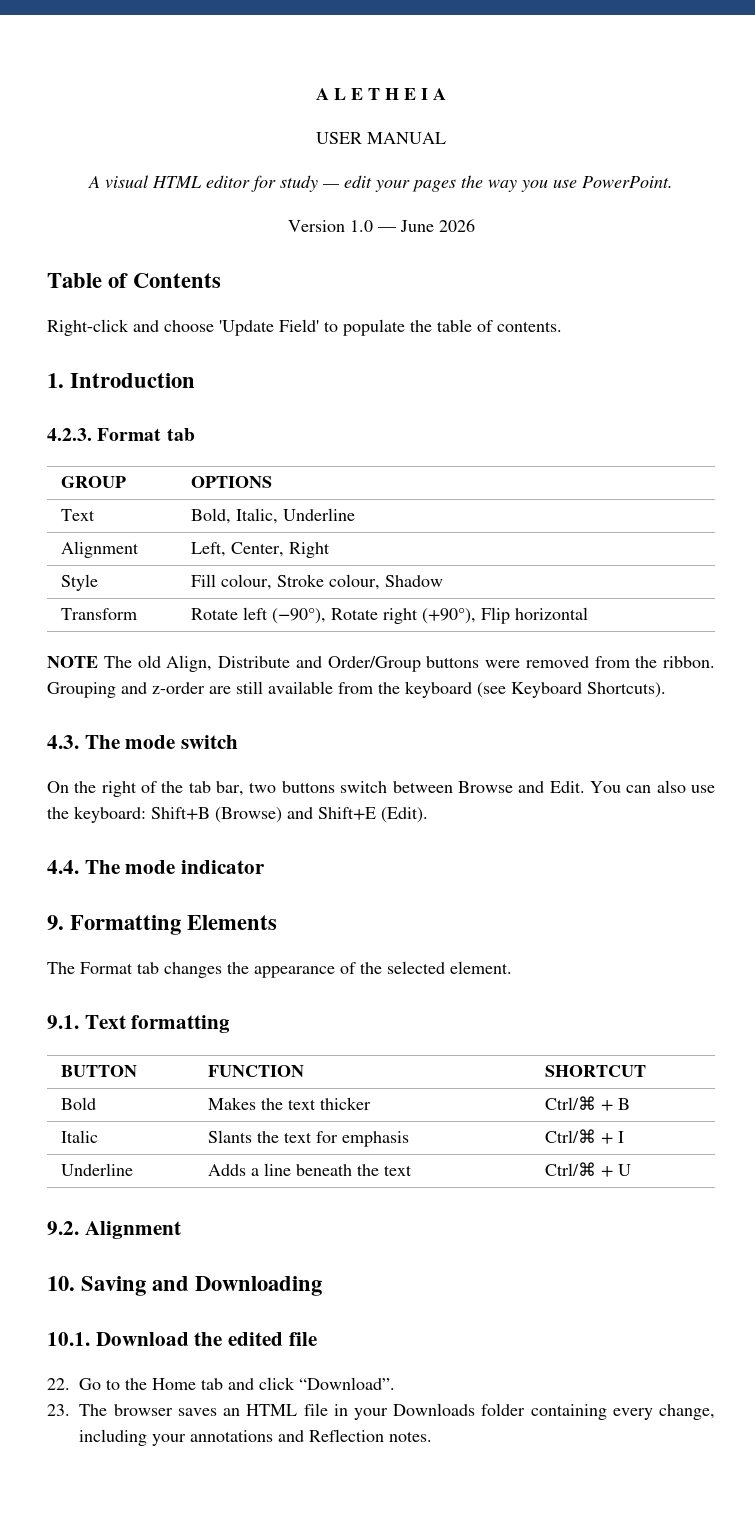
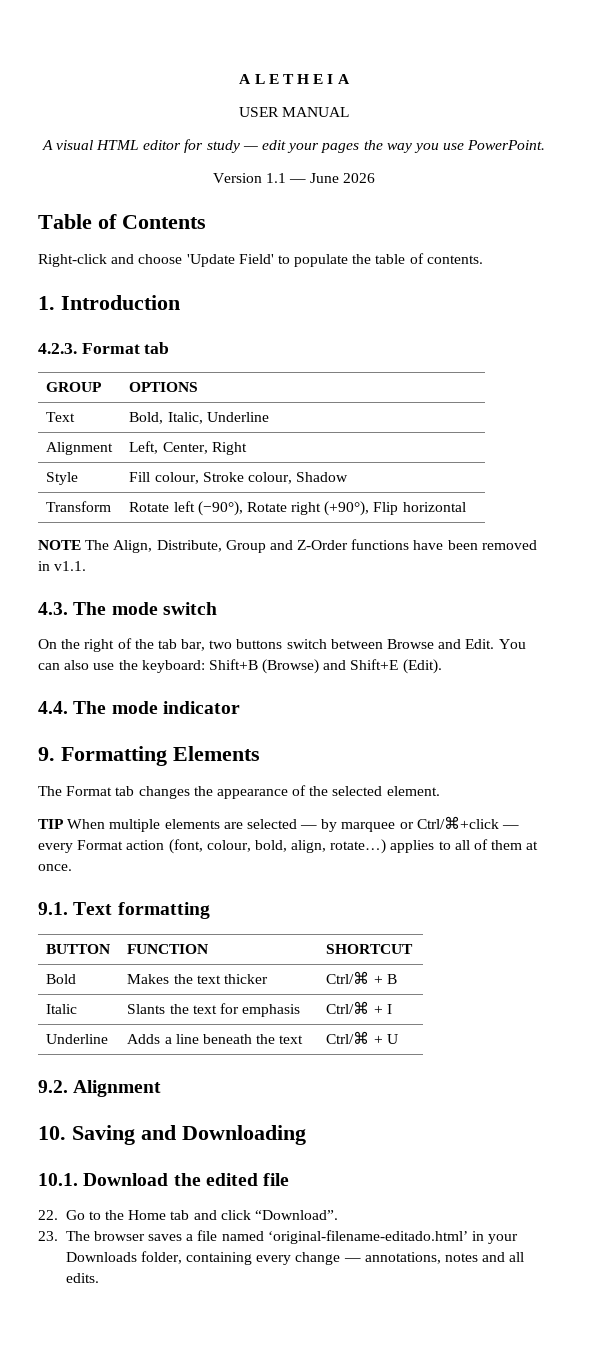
[349,220,373,232] 1.0 -> [265,173,286,183] 1.1
[137,655,715,672] [47,681,666,698] old Align, Distribute and Order/Group buttons were removed from the ribbon. Grouping and z-order are still available from the keyboard (see Keyboard Shortcuts). -> [113,539,537,553] [38,561,87,571] Align, Distribute, Group and Z-Order functions have been removed in v1.1.
(512, 967) none -> [38,816,520,832] [38,839,539,854] [38,864,72,871] // TIP When multiple elements are selected — by marquee or Ctrl/⌘+click — every Format action (font, colour, bold, align, rotate…) applies to all of them at once.
[223,1403,328,1416] an HTML file -> [186,1230,468,1244] a file named ‘original-filename-editado.html’
[481,1403,526,1416] folder -> [140,1251,182,1264] folder,
[658,1404,715,1420] [79,1429,433,1446] change, including your annotations and Reflection notes. -> [295,1252,525,1265] [65,1273,99,1283] change — annotations, notes and all edits.

